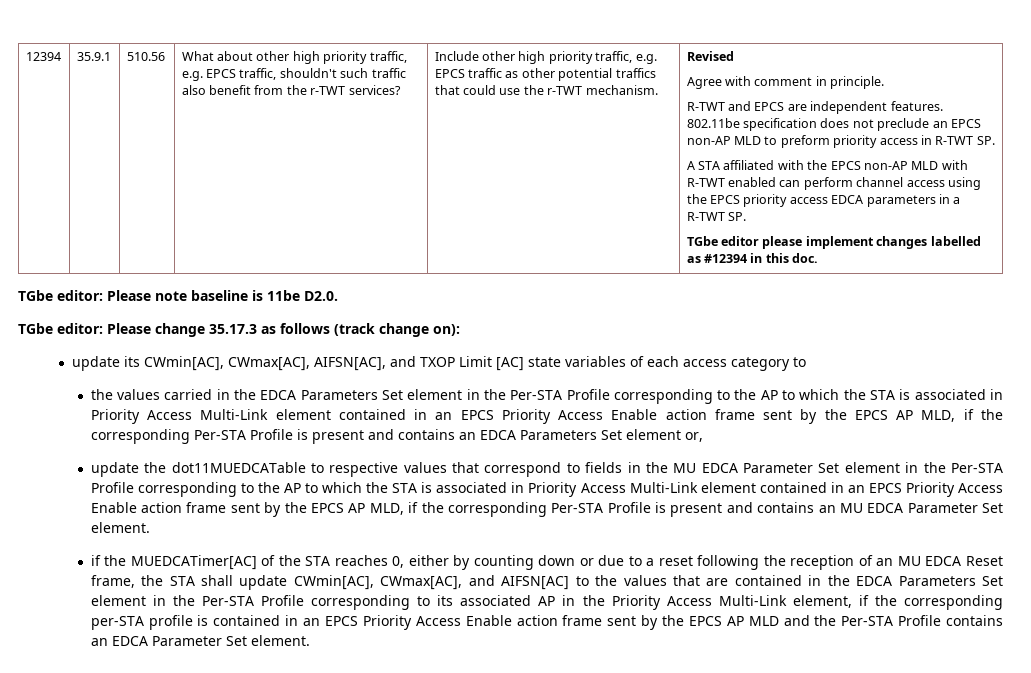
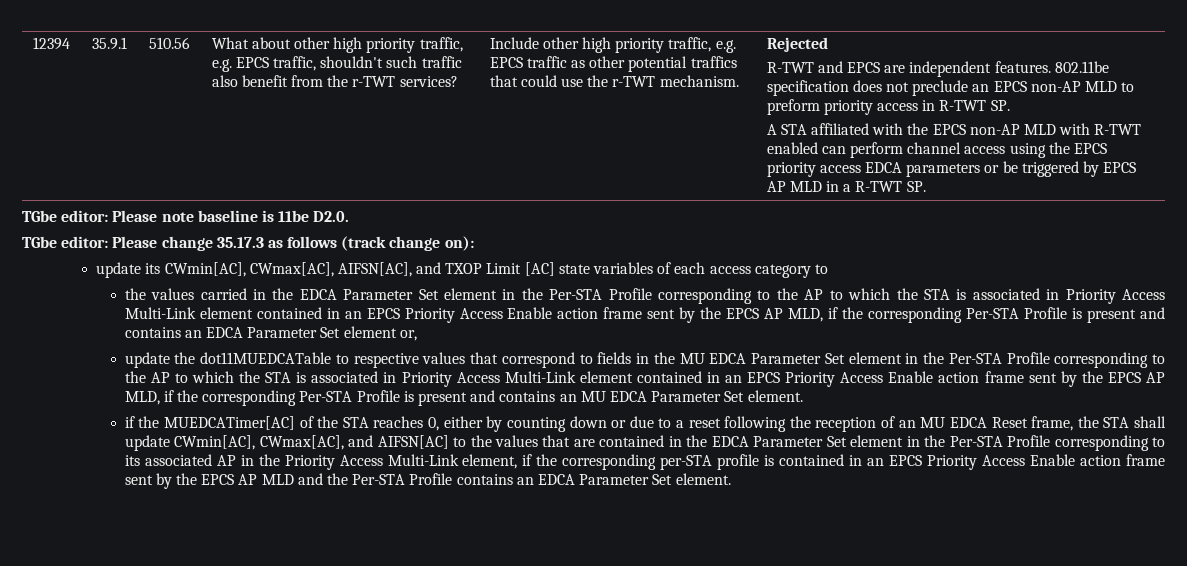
[686,51,734,61] [686,76,885,89] Revised // Agree with comment in principle. -> [766,37,828,52] Rejected
[938,194,961,204] [686,212,747,221] [686,236,981,249] [686,253,819,263] in a R-TWT SP. // TGbe editor please implement changes labelled as #12394 in this doc. -> [984,161,1137,177] [766,181,926,192] or be triggered by EPCS AP MLD in a R-TWT SP.
[300,390,378,400] Parameters -> [343,289,414,300] Parameter
[519,430,597,440] Parameters -> [247,327,318,338] Parameter
[898,576,976,586] Parameters -> [753,436,824,447] Parameter

